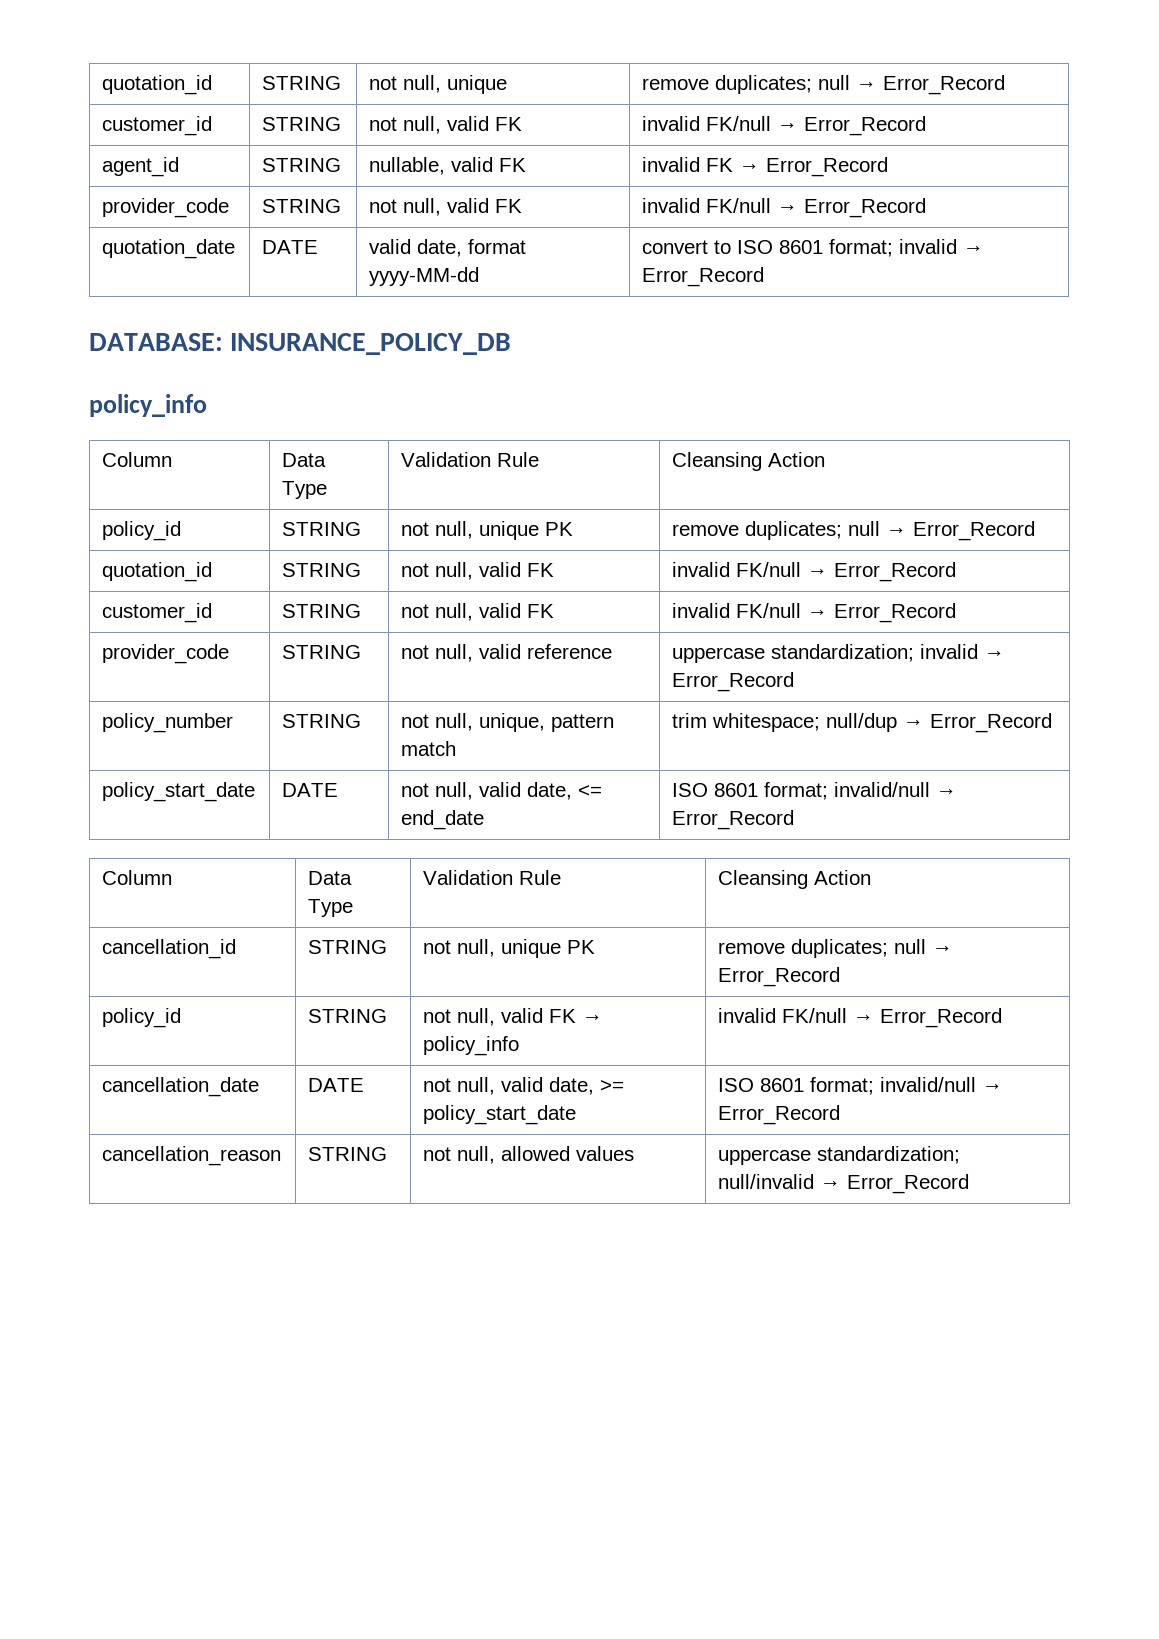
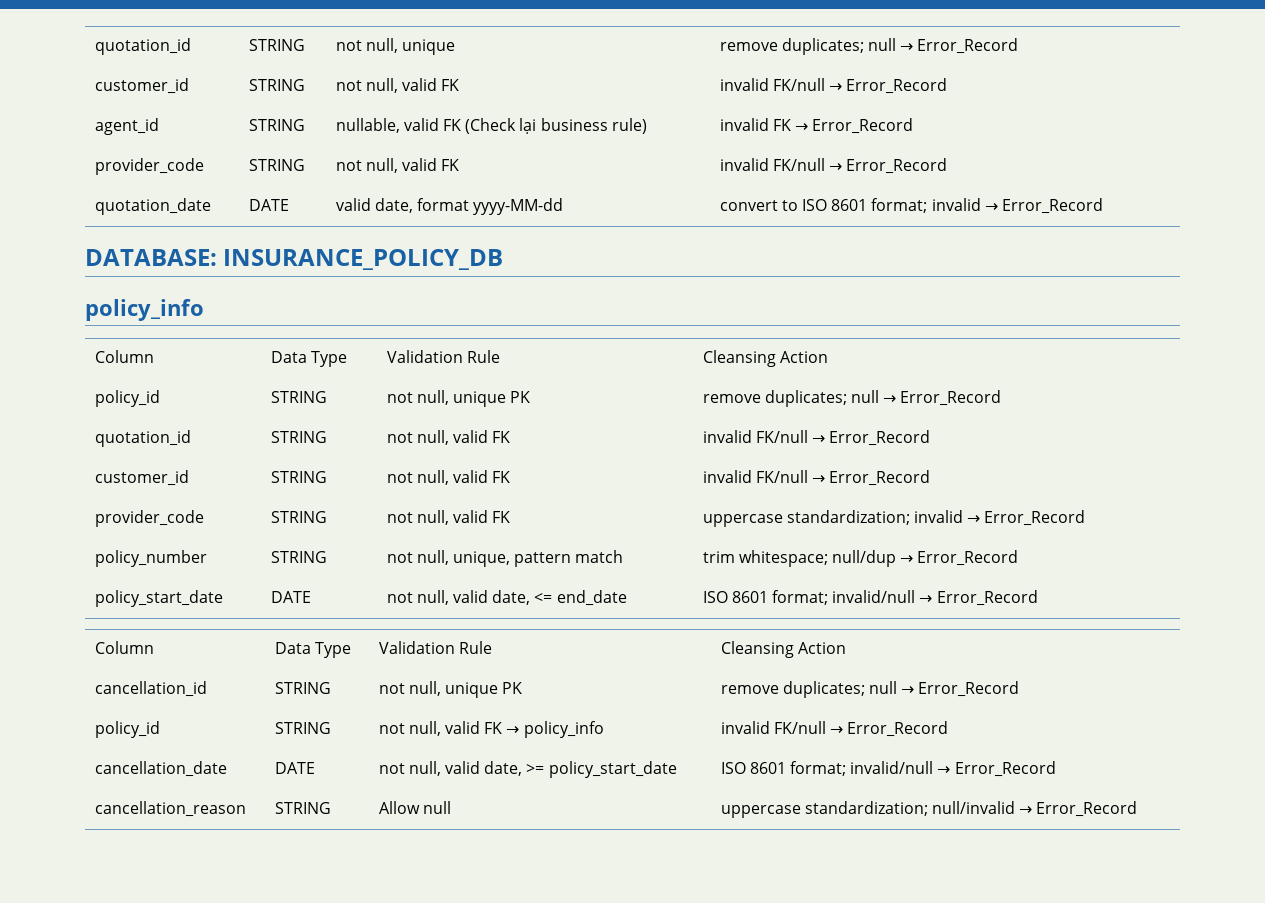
(527, 165) none -> [465,118,647,134] (Check lại business rule)
[527,644,613,659] reference -> [492,511,511,523] FK
[423,1146,635,1164] not null, allowed values -> [378,801,451,814] Allow null

